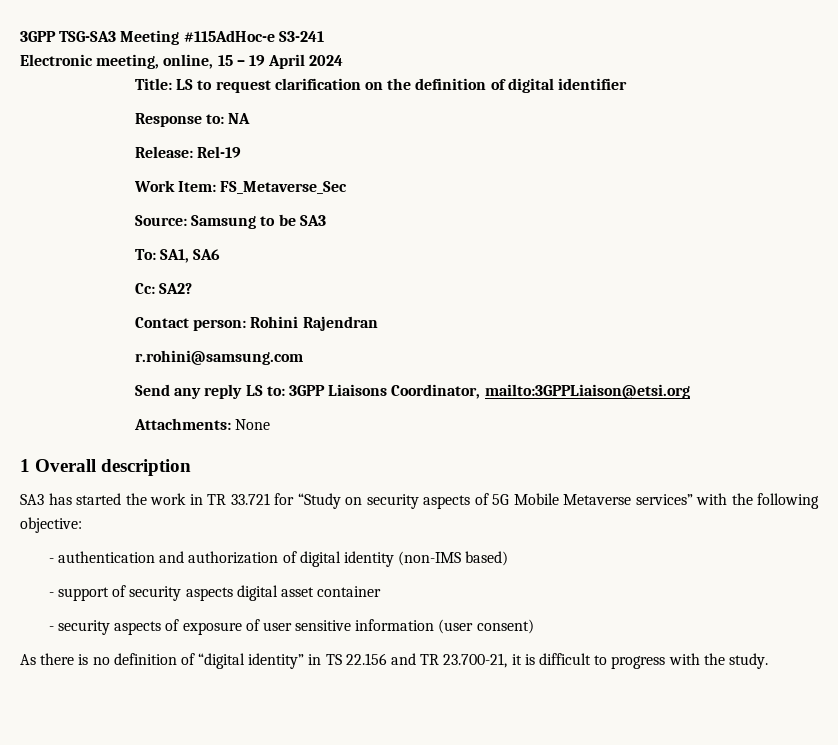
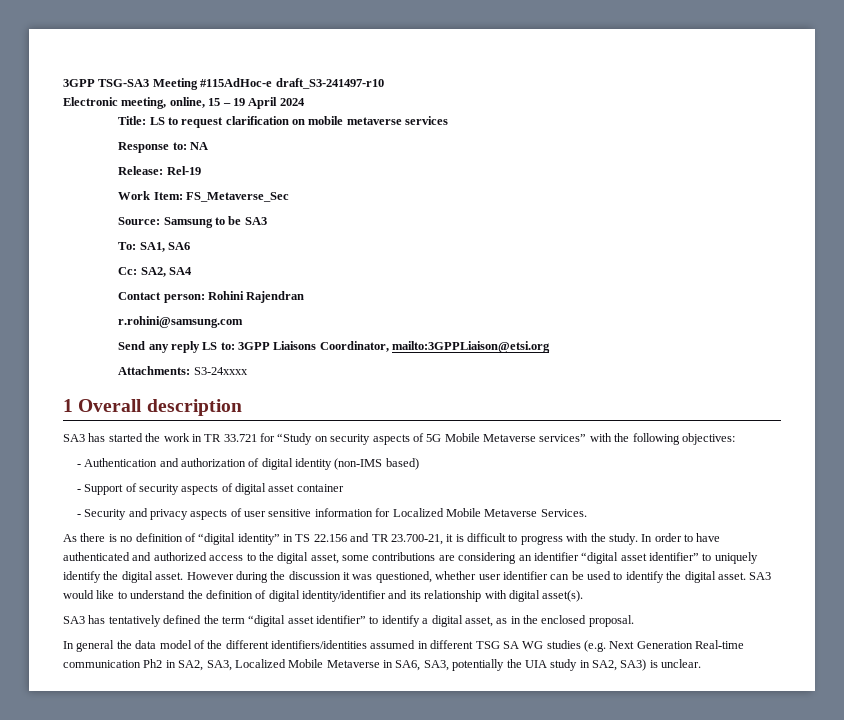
[278,31,324,42] S3-241 -> [275,78,384,89] draft_S3-241497-r10
[387,78,627,93] the definition of digital identifier -> [308,116,449,125] mobile metaverse services
[159,283,193,294] SA2? -> [140,267,192,277] SA2, SA4
[134,418,271,430] Attachments: None -> [118,366,248,375] Attachments: S3-24xxxx
[20,517,82,533] [48,551,155,563] objective: // - authentication -> [681,433,735,445] [76,458,158,467] objectives: // - Authentication
[57,587,109,601] support -> [84,484,124,495] Support
(233, 594) none -> [221,483,233,492] of
[57,619,534,635] security aspects of exposure of user sensitive information (user consent) -> [84,508,587,520] Security and privacy aspects of user sensitive information for Localized Mobile Metaverse Services.
(768, 661) none -> [641,533,721,542] [63,552,758,564] [63,571,772,583] [63,590,584,602] [63,615,634,627] [63,640,745,652] [63,659,702,671] In order to have authenticated and authorized access to the digital asset, some contributions are considering an identifier “digital asset identifier” to uniquely identify the digital asset. However during the discussion it was questioned, whether user identifier can be used to identify the digital asset. SA3 would like to understand the definition of digital identity/identifier and its relationship with digital asset(s). // SA3 has tentatively defined the term “digital asset identifier” to identify a digital asset, as in the enclosed proposal. // In general the data model of the different identifiers/identities assumed in different TSG SA WG studies (e.g. Next Generation Real-time communication Ph2 in SA2, SA3, Localized Mobile Metaverse in SA6, SA3, potentially the UIA study in SA2, SA3) is unclear.

